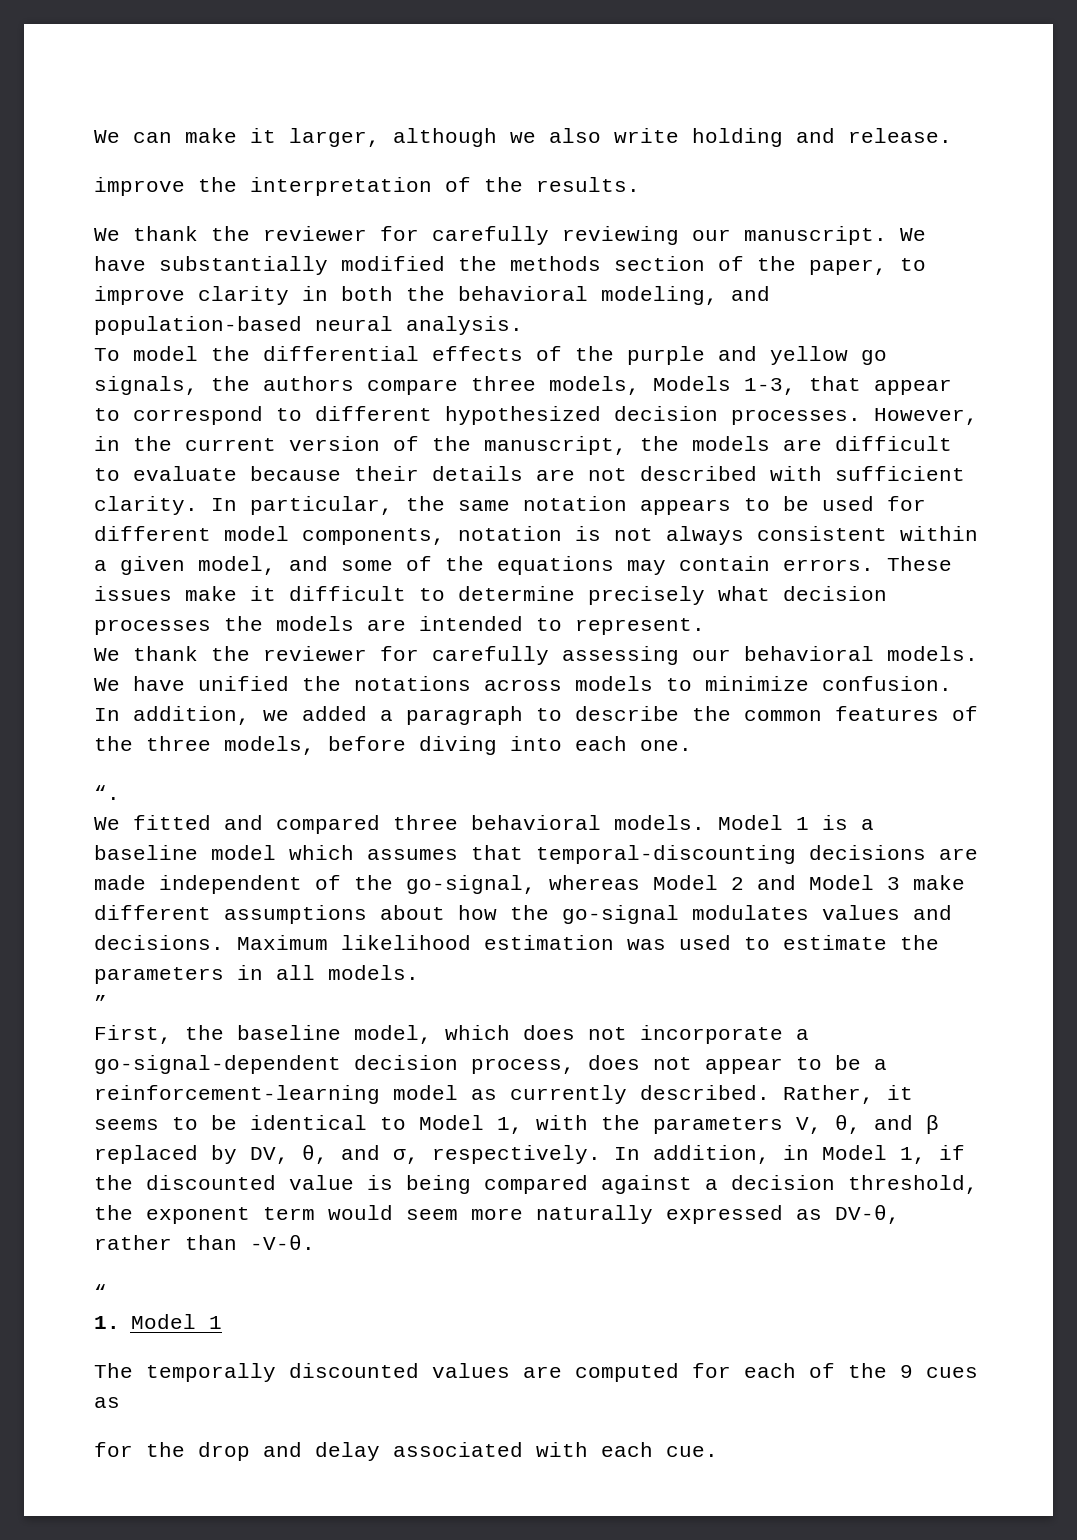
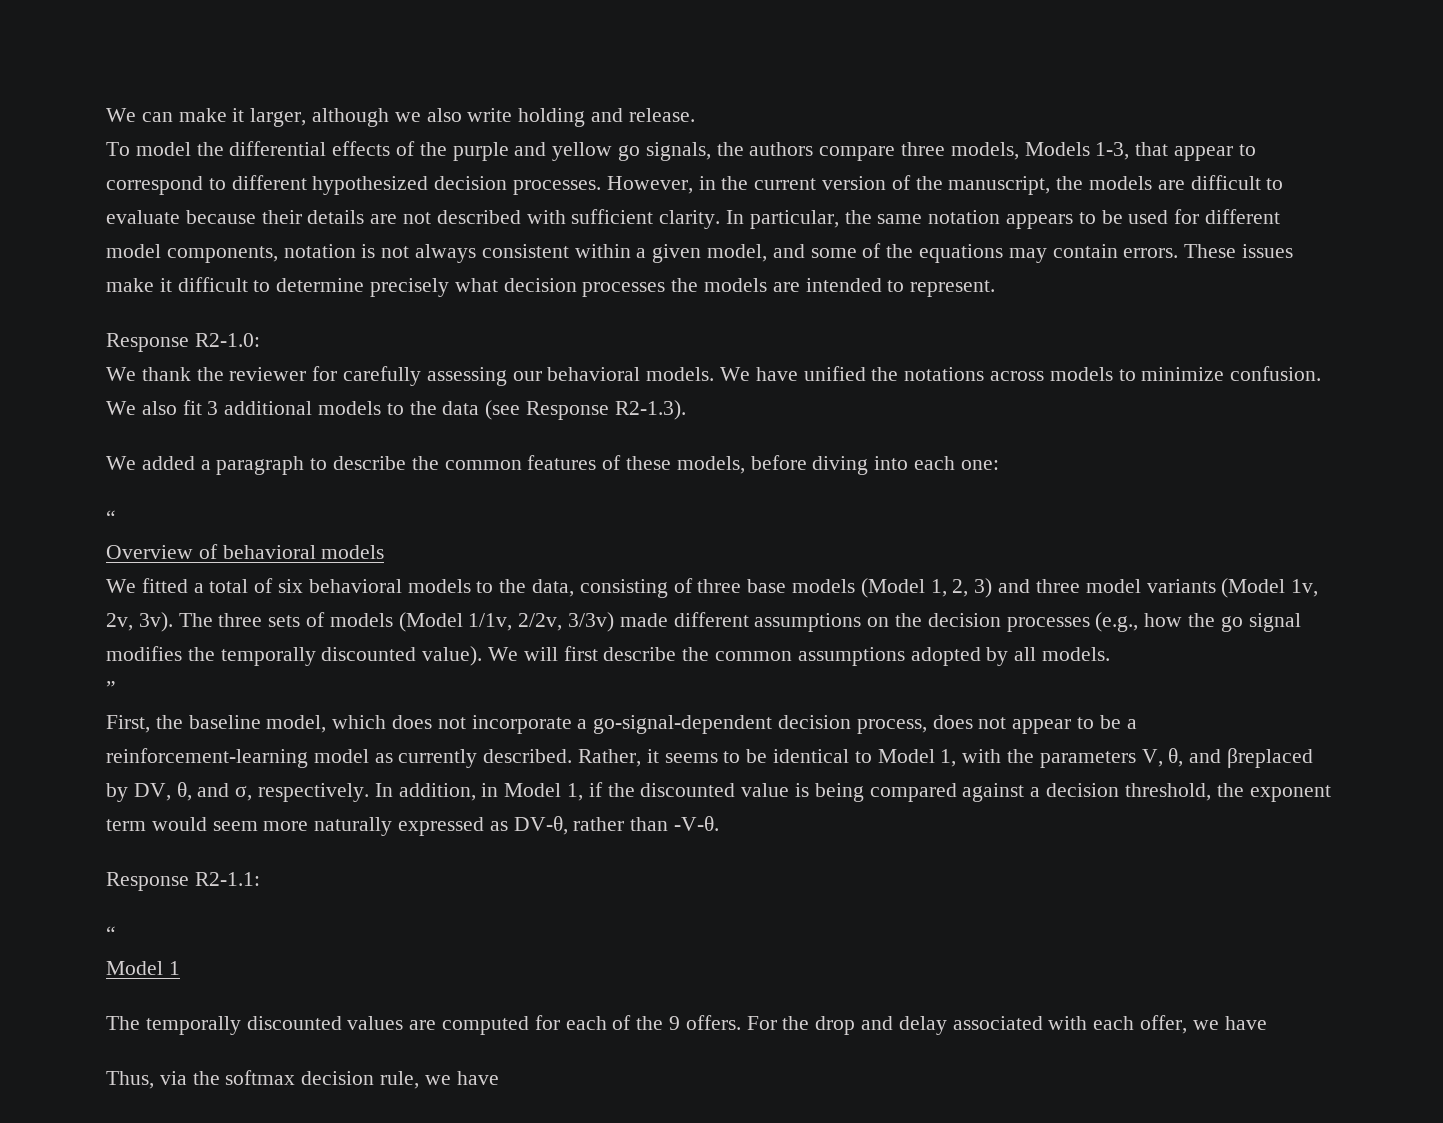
[94,177,640,196] [94,226,926,245] [94,256,926,275] [94,286,770,305] [94,316,523,335] // improve the interpretation of the results. // We thank the reviewer for carefully reviewing our manuscript. We have substantially modified the methods section of the paper, to improve clarity in both the behavioral modeling, and population-based neural analysis. -> (695, 115) none
(705, 626) none -> [106,333,260,352] // Response R2-1.0:
[94,706,289,725] In addition, we -> [106,400,686,420] [106,456,136,470] We also fit 3 additional models to the data (see Response R2-1.3). // We
[94,736,211,751] the three -> [626,456,672,470] these
[640,740,692,751] [94,785,120,800] [94,815,874,834] [94,845,978,864] [94,875,965,894] [94,905,952,924] [94,935,939,950] [94,965,263,984] one. // “. // We fitted and compared three behavioral models. Model 1 is a baseline model which assumes that temporal-discounting decisions are made independent of the go-signal, whereas Model 2 and Model 3 make different assumptions about how the go-signal modulates values and decisions. Maximum likelihood estimation was used to estimate the parameters in -> [960,460,999,470] [106,510,116,525] [106,544,385,559] [106,578,1319,598] [106,612,1301,632] [106,646,1009,666] one: // “ // Overview of behavioral models // We fitted a total of six behavioral models to the data, consisting of three base models (Model 1, 2, 3) and three model variants (Model 1v, 2v, 3v). The three sets of models (Model 1/1v, 2/2v, 3/3v) made different assumptions on the decision processes (e.g., how the go signal modifies the temporally discounted value). We will first describe the common assumptions adopted by
[926,1115,939,1134] [94,1145,198,1164] β replaced -> [1227,748,1314,768] βreplaced
[94,1284,107,1299] [94,1316,120,1329] // “ // 1. -> [106,872,260,891] [106,926,116,941] // Response R2-1.1: // “ //
[926,1367,978,1378] [94,1397,120,1408] [94,1442,133,1457] cues as // for -> [685,1015,777,1030] offers. For
[666,1446,718,1457] cue. -> [1140,1015,1267,1034] [106,1070,499,1089] offer, we have // Thus, via the softmax decision rule, we have

